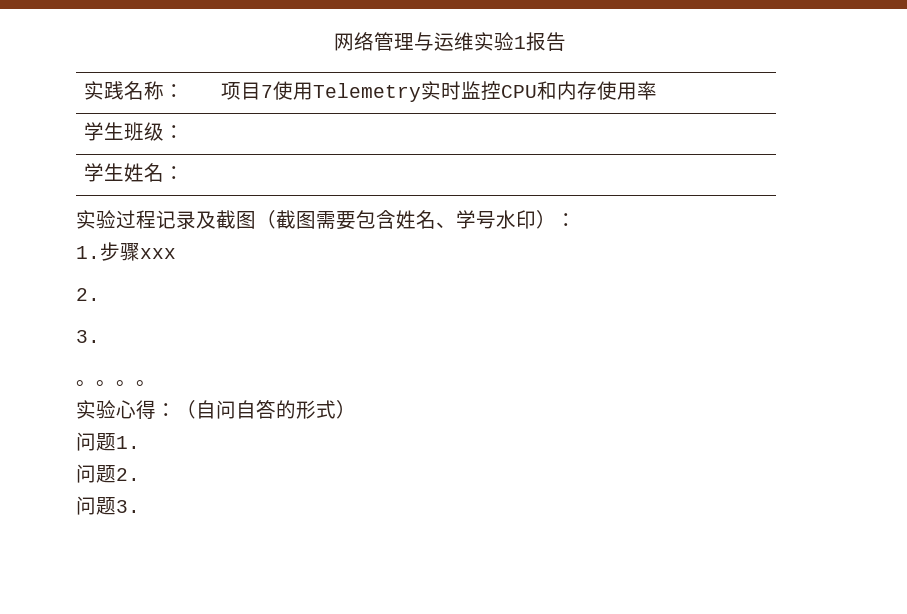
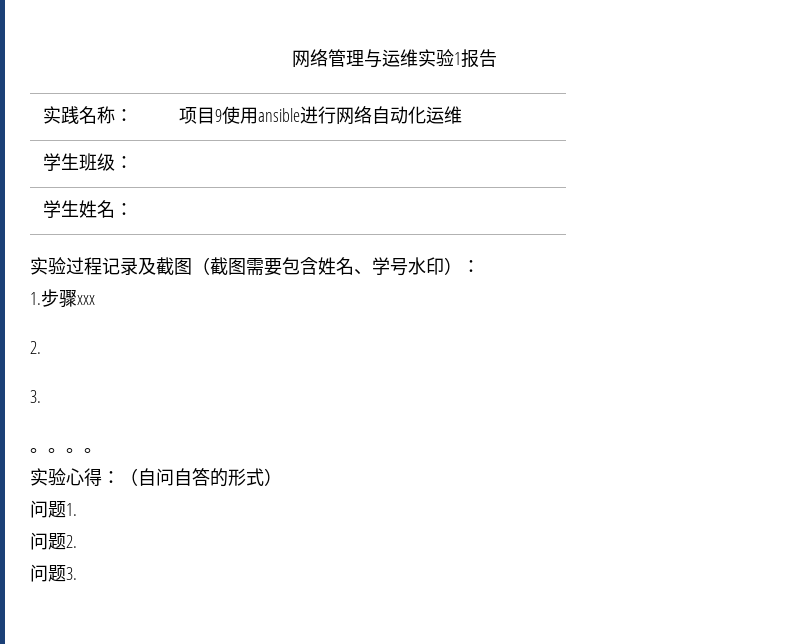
[261,81,658,102] 7使用Telemetry实时监控CPU和内存使用率 -> [215,106,463,125] 9使用ansible进行网络自动化运维

